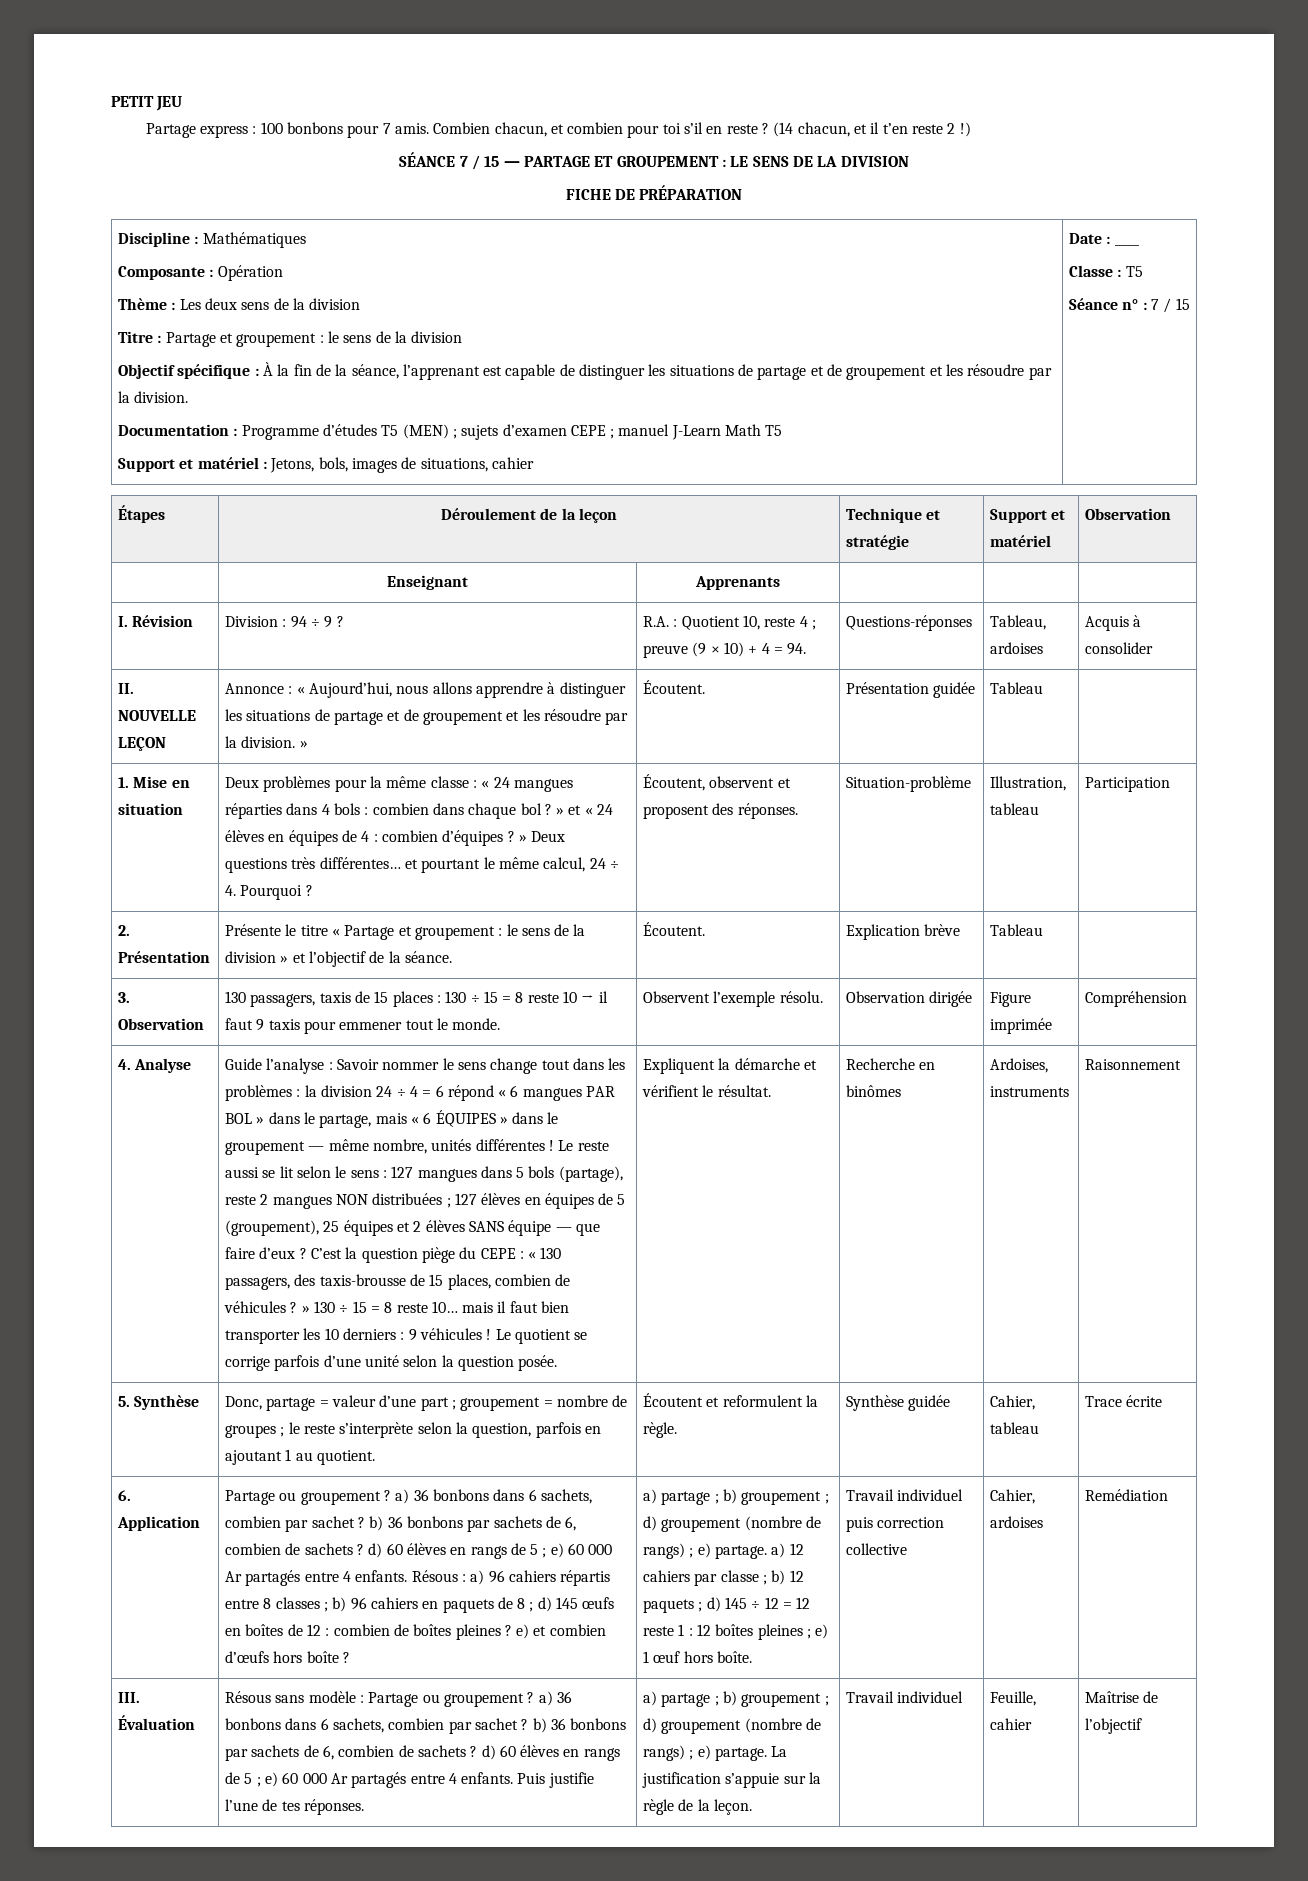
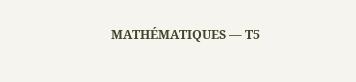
[111,96,183,111] [145,122,971,138] [399,152,909,170] [565,185,743,200] [117,232,306,248] [117,265,283,281] [117,298,361,310] [117,331,463,347] [117,362,1052,380] [117,391,189,403] [117,424,783,440] [117,457,534,473] [1068,233,1111,244] [1114,244,1139,246] [1068,265,1143,277] [1068,298,1190,313] [117,505,165,523] [441,508,617,523] [845,508,941,523] [845,535,909,550] [989,509,1066,523] [989,535,1051,547] [1084,508,1171,520] [387,575,469,590] [695,576,780,590] [117,615,194,627] [224,616,344,628] [642,615,816,630] [642,642,807,658] [845,615,972,631] [989,615,1046,630] [989,642,1043,654] [1084,615,1142,631] [1084,642,1153,654] [117,683,134,694] [117,710,196,721] [117,737,166,751] [224,682,626,698] [224,709,629,725] [224,736,308,748] [642,680,705,694] [845,682,976,698] [989,682,1043,694] [117,776,190,788] [117,803,183,815] [224,776,573,792] [224,803,614,819] [224,830,566,846] [224,857,619,873] [224,885,313,900] [642,774,791,791] [642,803,798,819] [845,776,971,792] [989,776,1066,791] [989,803,1039,815] [1084,777,1170,792] [117,925,130,936] [117,951,210,963] [224,924,586,940] [224,951,452,967] [642,922,705,936] [845,924,961,940] [989,924,1043,936] [117,992,130,1003] [117,1018,204,1030] [224,991,608,1007] [224,1018,501,1034] [642,991,823,1007] [845,991,973,1007] [989,992,1031,1007] [989,1018,1052,1034] [1084,991,1187,1007] [117,1058,192,1073] [224,1058,626,1074] [224,1085,616,1101] [224,1110,559,1128] [224,1139,609,1155] [224,1166,623,1182] [224,1193,626,1209] [224,1220,600,1236] [224,1247,562,1263] [224,1274,571,1290] [223,1301,570,1313] [224,1328,588,1344] [224,1355,558,1371] [642,1058,817,1074] [641,1085,771,1097] [845,1058,936,1070] [845,1085,901,1097] [989,1058,1048,1073] [989,1086,1069,1097] [1084,1059,1181,1070] [117,1395,200,1410] [224,1395,628,1411] [224,1422,601,1438] [224,1449,375,1465] [642,1393,818,1407] [642,1422,677,1438] [845,1395,951,1411] [989,1395,1035,1410] [989,1422,1039,1434] [1084,1395,1163,1407] [117,1490,131,1501] [116,1516,200,1531] [224,1489,592,1505] [224,1516,577,1532] [224,1543,613,1559] [224,1570,611,1586] [224,1597,615,1613] [224,1624,606,1640] [224,1651,350,1663] [642,1489,829,1505] [642,1516,821,1532] [642,1543,804,1559] [642,1570,804,1586] [642,1597,811,1613] [642,1624,829,1640] [642,1651,752,1663] [845,1489,964,1501] [845,1517,945,1532] [845,1543,907,1555] [989,1489,1035,1504] [989,1516,1043,1528] [1084,1489,1168,1501] [117,1692,140,1703] [117,1715,195,1730] [224,1691,572,1707] [224,1718,627,1734] [224,1745,620,1761] [224,1772,594,1788] [224,1799,364,1815] [642,1691,829,1707] [642,1718,821,1734] [642,1745,788,1761] [641,1772,821,1788] [642,1799,752,1815] [845,1691,964,1703] [989,1691,1036,1706] [989,1718,1032,1730] [1084,1691,1159,1703] [1084,1718,1142,1734] PETIT JEU // Partage express : 100 bonbons pour 7 amis. Combien chacun, et combien pour toi s’il en reste ? (14 chacun, et il t’en reste 2 !) // SÉANCE 7 / 15 — PARTAGE ET GROUPEMENT : LE SENS DE LA DIVISION // FICHE DE PRÉPARATION // Discipline : Mathématiques // Composante : Opération // Thème : Les deux sens de la division // Titre : Partage et groupement : le sens de la division // Objectif spécifique : À la fin de la séance, l’apprenant est capable de distinguer les situations de partage et de groupement et les résoudre par la division. // Documentation : Programme d’études T5 (MEN) ; sujets d’examen CEPE ; manuel J-Learn Math T5 // Support et matériel : Jetons, bols, images de situations, cahier | Date : ____ // Classe : T5 // Séance n° : 7 / 15 // Étapes | Déroulement de la leçon | Technique et stratégie | Support et matériel | Observation // | Enseignant | Apprenants | | | // I. Révision | Division : 94 ÷ 9 ? | R.A. : Quotient 10, reste 4 ; preuve (9 × 10) + 4 = 94. | Questions-réponses | Tableau, ardoises | Acquis à consolider // II. NOUVELLE LEÇON | Annonce : « Aujourd’hui, nous allons apprendre à distinguer les situations de partage et de groupement et les résoudre par la division. » | Écoutent. | Présentation guidée | Tableau | // 1. Mise en situation | Deux problèmes pour la même classe : « 24 mangues réparties dans 4 bols : combien dans chaque bol ? » et « 24 élèves en équipes de 4 : combien d’équipes ? » Deux questions très différentes… et pourtant le même calcul, 24 ÷ 4. Pourquoi ? | Écoutent, observent et proposent des réponses. | Situation-problème | Illustration, tableau | Participation // 2. Présentation | Présente le titre « Partage et groupement : le sens de la division » et l’objectif de la séance. | Écoutent. | Explication brève | Tableau | // 3. Observation | 130 passagers, taxis de 15 places : 130 ÷ 15 = 8 reste 10 → il faut 9 taxis pour emmener tout le monde. | Observent l’exemple résolu. | Observation dirigée | Figure imprimée | Compréhension // 4. Analyse | Guide l’analyse : Savoir nommer le sens change tout dans les problèmes : la division 24 ÷ 4 = 6 répond « 6 mangues PAR BOL » dans le partage, mais « 6 ÉQUIPES » dans le groupement — même nombre, unités différentes ! Le reste aussi se lit selon le sens : 127 mangues dans 5 bols (partage), reste 2 mangues NON distribuées ; 127 élèves en équipes de 5 (groupement), 25 équipes et 2 élèves SANS équipe — que faire d’eux ? C’est la question piège du CEPE : « 130 passagers, des taxis-brousse de 15 places, combien de véhicules ? » 130 ÷ 15 = 8 reste 10… mais il faut bien transporter les 10 derniers : 9 véhicules ! Le quotient se corrige parfois d’une unité selon la question posée. | Expliquent la démarche et vérifient le résultat. | Recherche en binômes | Ardoises, instruments | Raisonnement // 5. Synthèse | Donc, partage = valeur d’une part ; groupement = nombre de groupes ; le reste s’interprète selon la question, parfois en ajoutant 1 au quotient. | Écoutent et reformulent la règle. | Synthèse guidée | Cahier, tableau | Trace écrite // 6. Application | Partage ou groupement ? a) 36 bonbons dans 6 sachets, combien par sachet ? b) 36 bonbons par sachets de 6, combien de sachets ? d) 60 élèves en rangs de 5 ; e) 60 000 Ar partagés entre 4 enfants. Résous : a) 96 cahiers répartis entre 8 classes ; b) 96 cahiers en paquets de 8 ; d) 145 œufs en boîtes de 12 : combien de boîtes pleines ? e) et combien d’œufs hors boîte ? | a) partage ; b) groupement ; d) groupement (nombre de rangs) ; e) partage. a) 12 cahiers par classe ; b) 12 paquets ; d) 145 ÷ 12 = 12 reste 1 : 12 boîtes pleines ; e) 1 œuf hors boîte. | Travail individuel puis correction collective | Cahier, ardoises | Remédiation // III. Évaluation | Résous sans modèle : Partage ou groupement ? a) 36 bonbons dans 6 sachets, combien par sachet ? b) 36 bonbons par sachets de 6, combien de sachets ? d) 60 élèves en rangs de 5 ; e) 60 000 Ar partagés entre 4 enfants. Puis justifie l’une de tes réponses. | a) partage ; b) groupement ; d) groupement (nombre de rangs) ; e) partage. La justification s’appuie sur la règle de la leçon. | Travail individuel | Feuille, cahier | Maîtrise de l’objectif -> [110,27,261,42] MATHÉMATIQUES — T5

